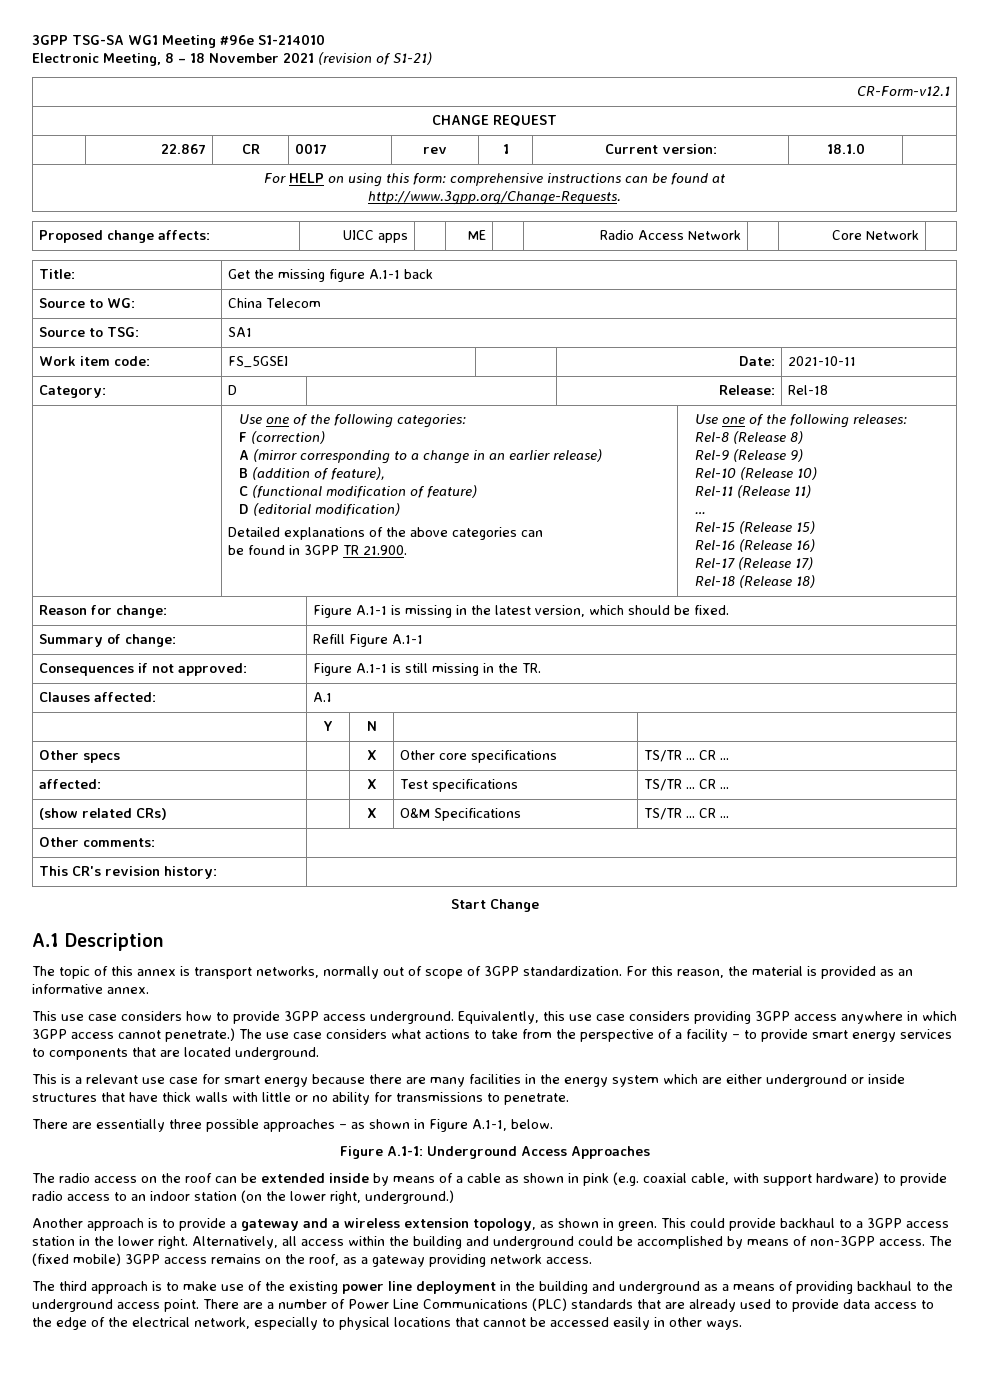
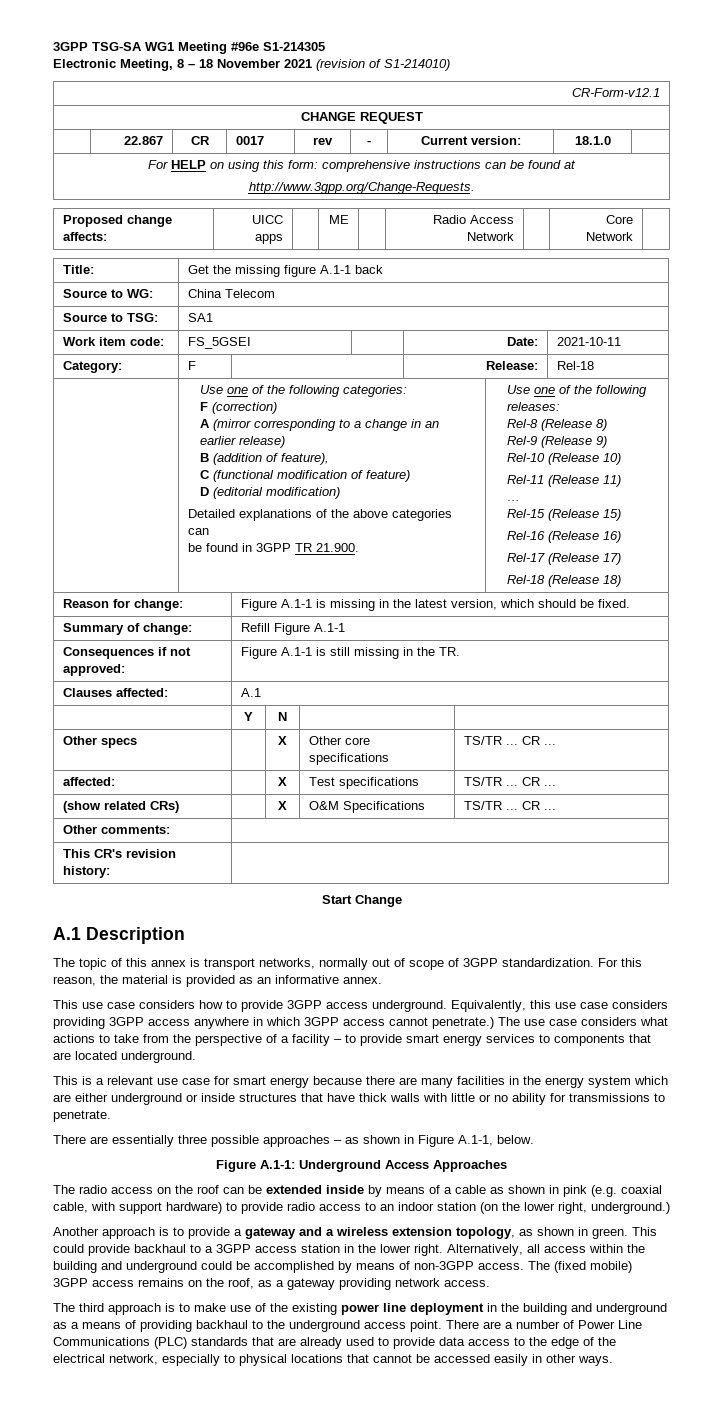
[258,34,325,45] S1-214010 -> [263,42,325,51] S1-214305
[393,52,432,65] S1-21) -> [384,59,450,71] S1-214010)
[502,144,509,154] 1 -> [367,140,371,145] -
[228,385,238,395] D -> [187,361,196,370] F

